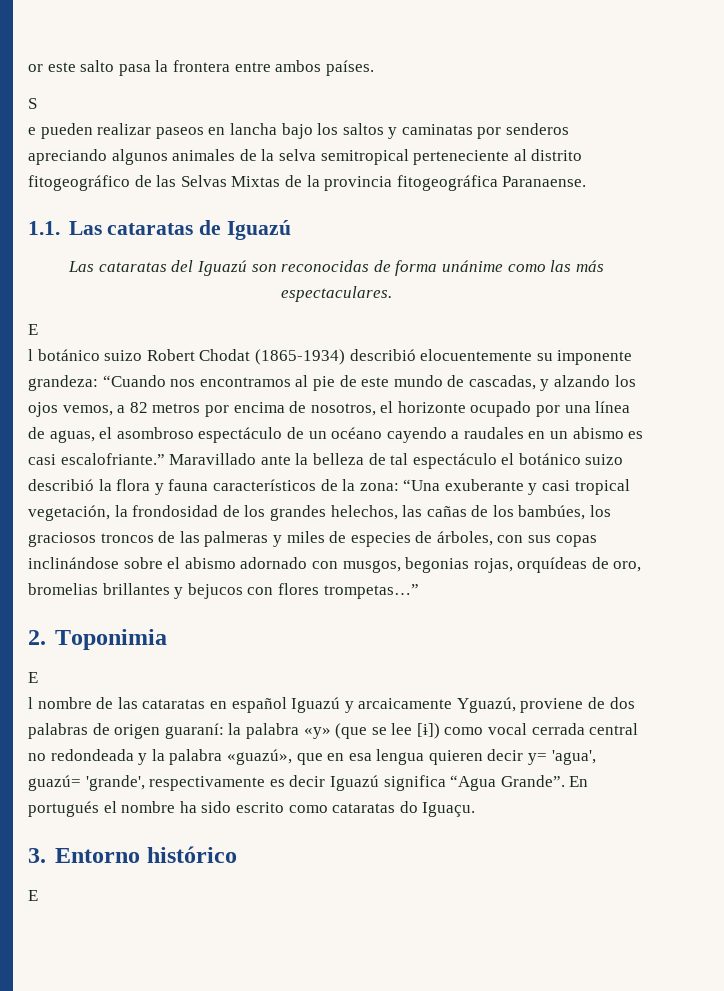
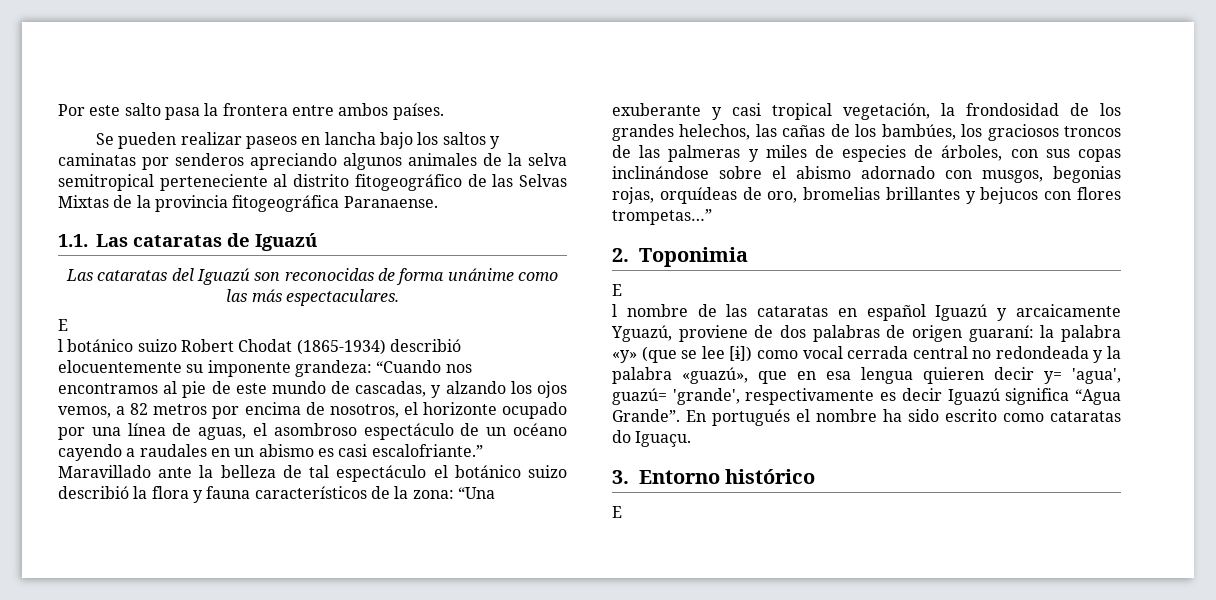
[28,64,43,72] or -> [58,104,85,116] Por
[28,98,37,109] [28,127,36,135] S // e -> [95,133,114,145] Se

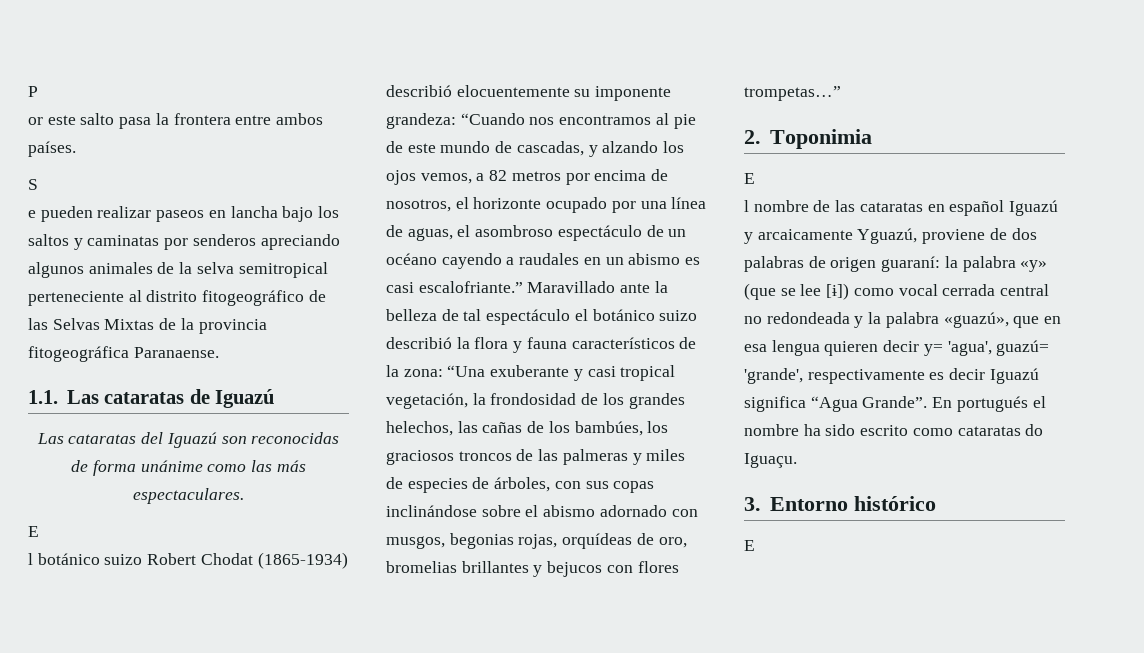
[58,104,85,116] Por -> [28,86,38,97] [28,117,43,125] P // or
[95,133,114,145] Se -> [28,179,38,190] [28,210,36,218] S // e

